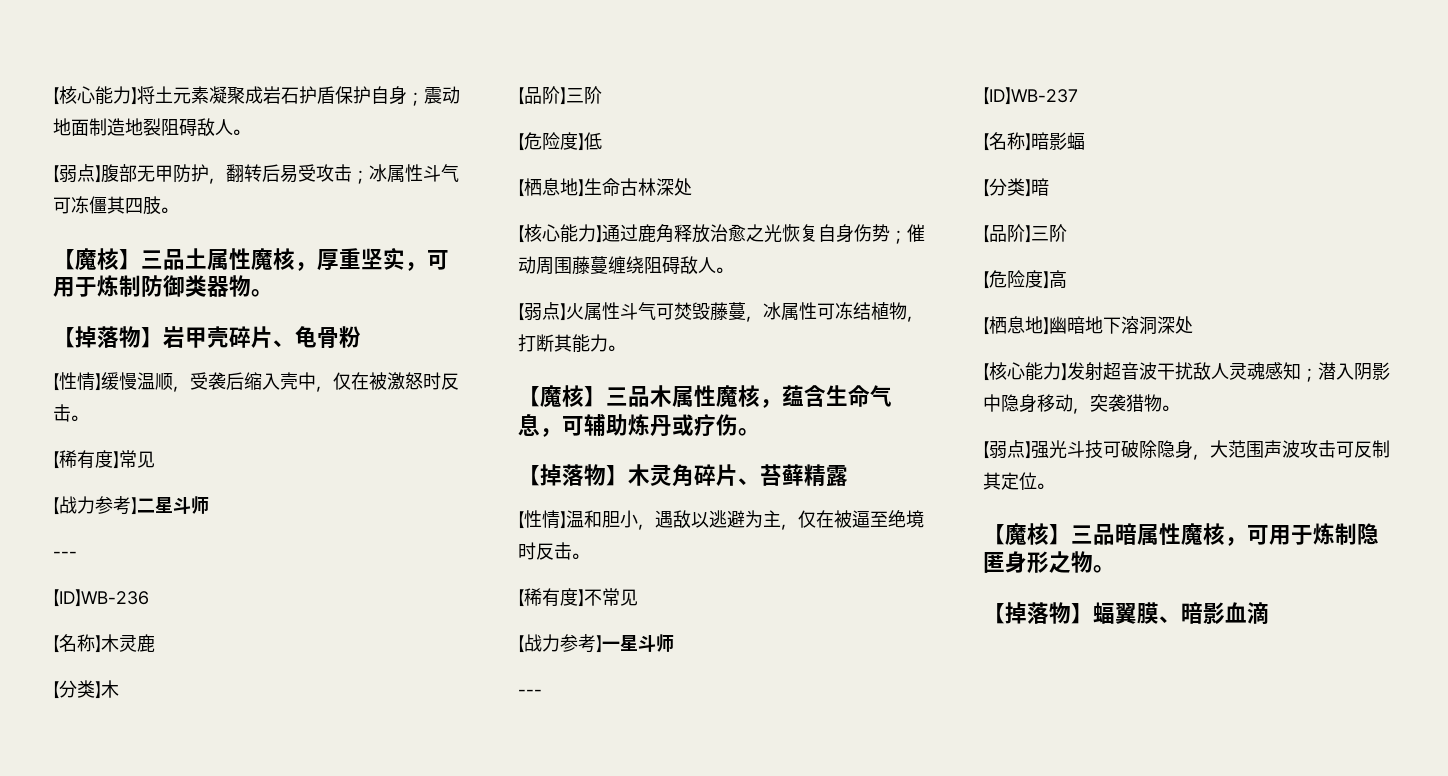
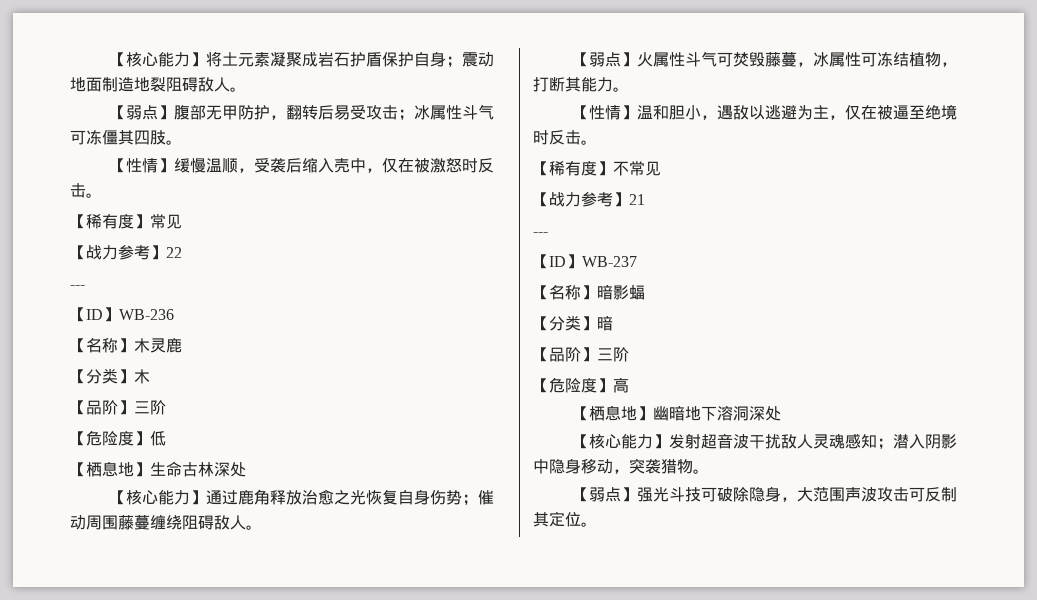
[53,247,449,271] [53,275,273,297] [53,326,361,348] // 【魔核】三品土属性魔核，厚重坚实，可用于炼制防御类器物。 // 【掉落物】岩甲壳碎片、龟骨粉 -> (182, 142) none
[137,496,209,514] 二星斗师 -> [166,247,182,258] 22
[518,385,892,408] [518,413,760,437] [518,464,848,487] // 【魔核】三品木属性魔核，蕴含生命气息，可辅助炼丹或疗伤。 // 【掉落物】木灵角碎片、苔藓精露 -> (629, 89) none
[602,634,674,652] 一星斗师 -> [629,194,645,205] 21
[983,523,1379,546] [983,551,1115,573] [983,602,1269,624] // 【魔核】三品暗属性魔核，可用于炼制隐匿身形之物。 // 【掉落物】蝠翼膜、暗影血滴 -> (597, 524) none

